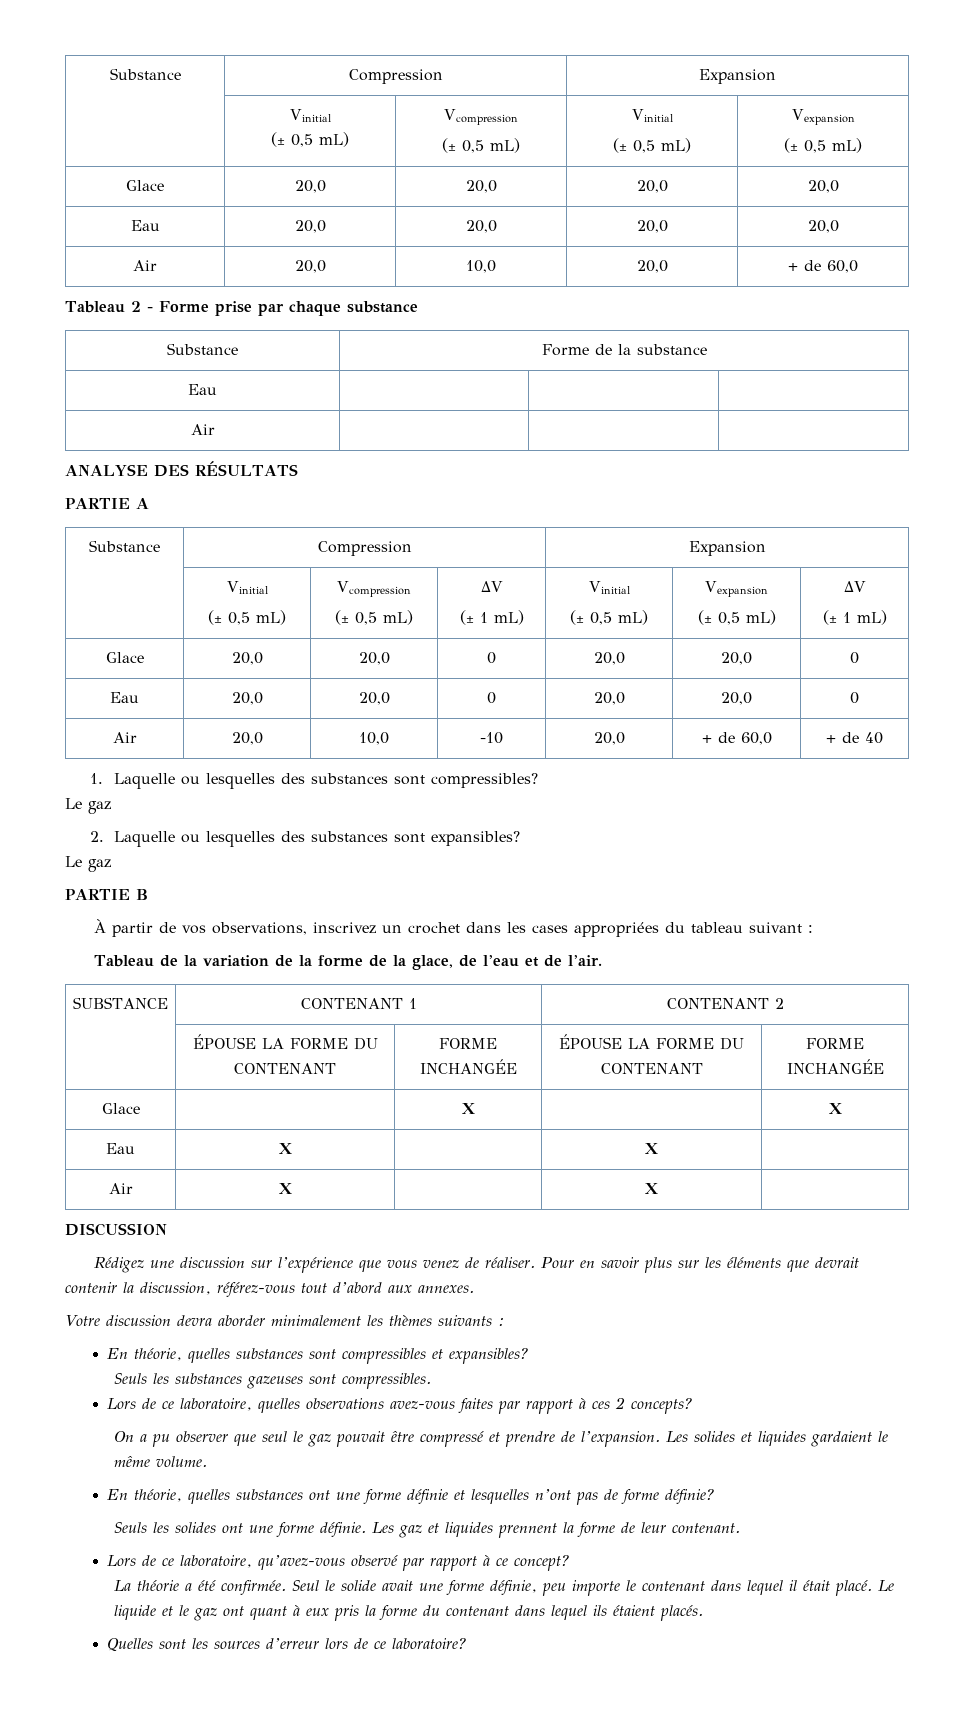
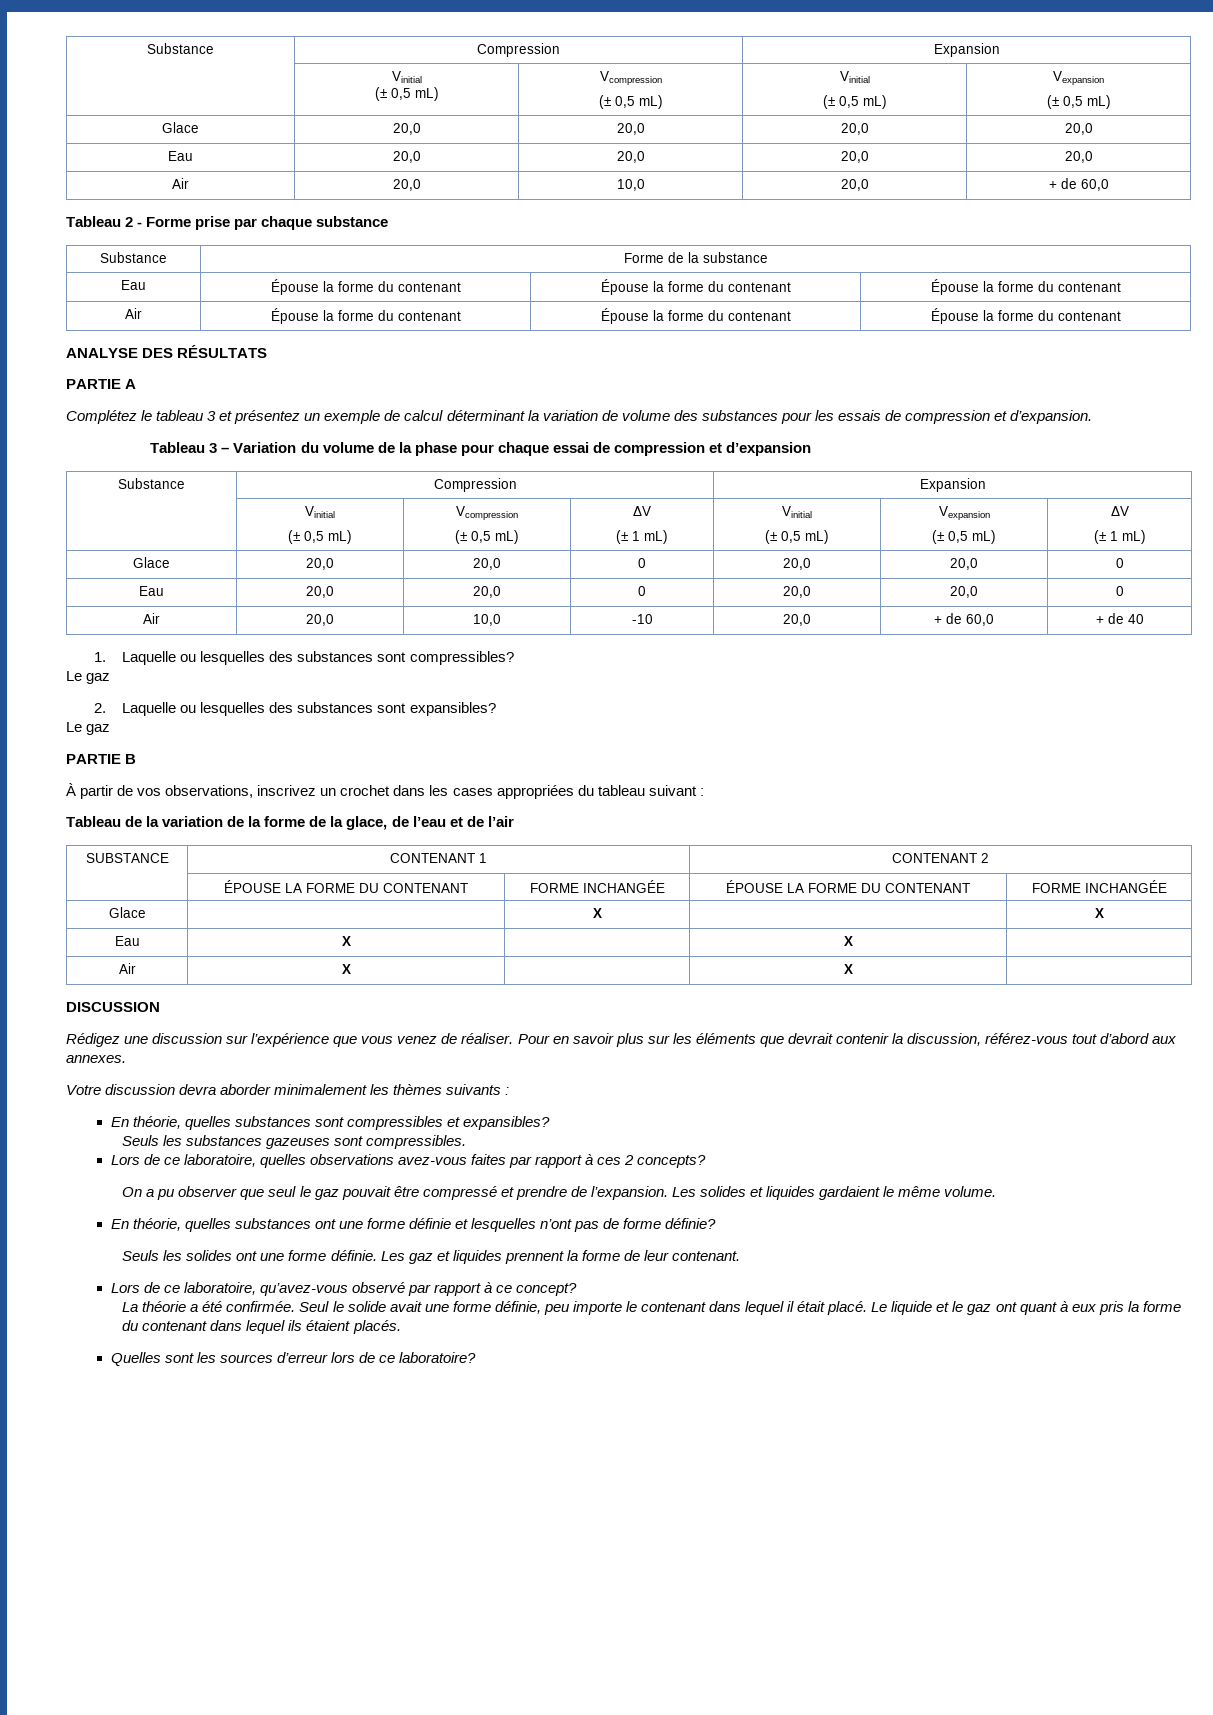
[190,424,215,435] | | // Air | | | -> [270,279,461,295] [600,279,791,295] [930,279,1121,295] [125,308,142,319] [270,308,461,324] [600,308,791,324] [930,308,1121,324] Épouse la forme du contenant | Épouse la forme du contenant | Épouse la forme du contenant // Air | Épouse la forme du contenant | Épouse la forme du contenant | Épouse la forme du contenant
(149, 503) none -> [66,410,1093,424] [150,442,812,456] // Complétez le tableau 3 et présentez un exemple de calcul déterminant la variation de volume des substances pour les essais de compression et d’expansion. // Tableau 3 – Variation du volume de la phase pour chaque essai de compression et d’expansion
[568,955,603,966] l’air. -> [487,816,514,827] l’air

